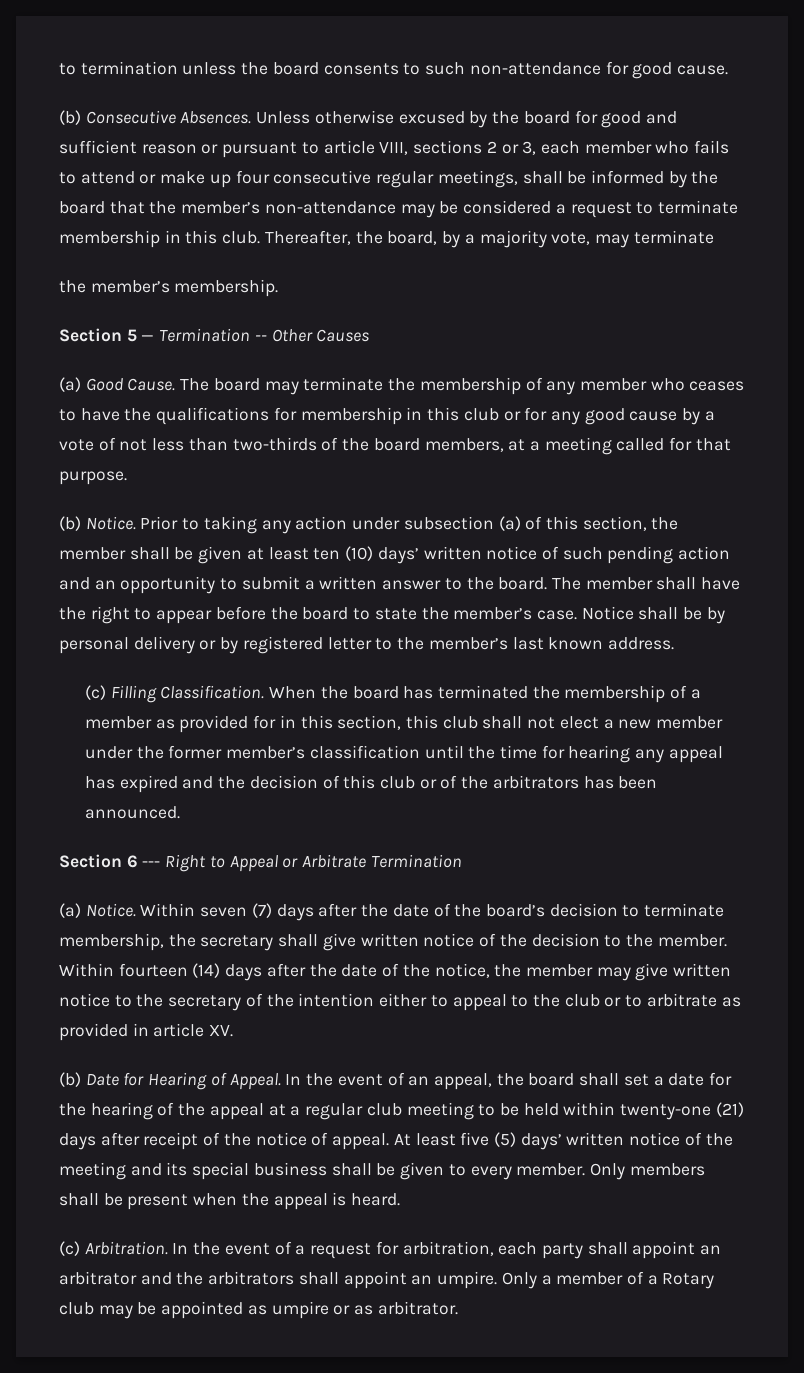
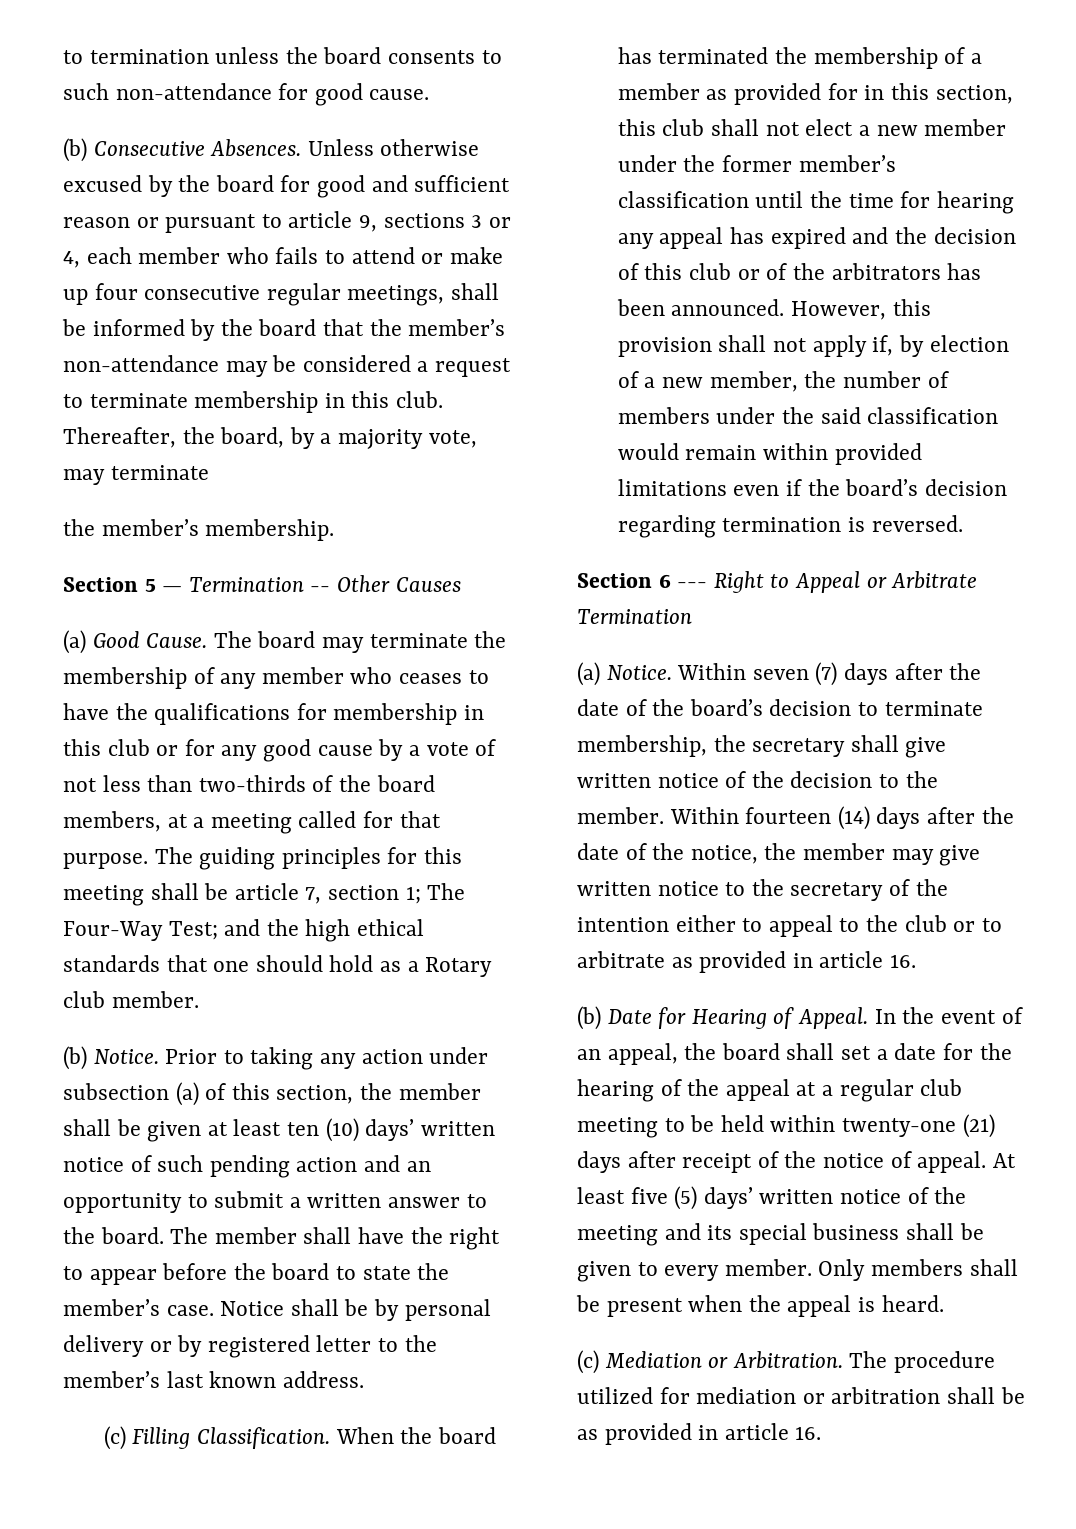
[379,140,537,155] VIII, sections 2 or 3, -> [359,213,511,232] [63,251,80,268] 9, sections 3 or 4,
(127, 478) none -> [154,847,463,870] [63,883,466,906] [63,919,425,942] [63,955,493,977] [63,991,199,1008] The guiding principles for this meeting shall be article 7, section 1; The Four-Way Test; and the high ethical standards that one should hold as a Rotary club member.
(180, 812) none -> [791,299,931,320] [617,335,1009,357] [617,371,949,392] [617,407,999,424] [617,443,922,465] [617,479,1007,496] [617,515,963,538] However, this provision shall not apply if, by election of a new member, the number of members under the said classification would remain within provided limitations even if the board’s decision regarding termination is reversed.
[209,1025,234,1037] XV. -> [890,954,917,968] 16.
[84,1241,722,1259] [59,1271,715,1289] [59,1301,458,1319] Arbitration. In the event of a request for arbitration, each party shall appoint an arbitrator and the arbitrators shall appoint an umpire. Only a member of a Rotary club may be appointed as umpire or as arbitrator. -> [604,1351,996,1373] [577,1387,1025,1404] [577,1423,822,1445] Mediation or Arbitration. The procedure utilized for mediation or arbitration shall be as provided in article 16.

